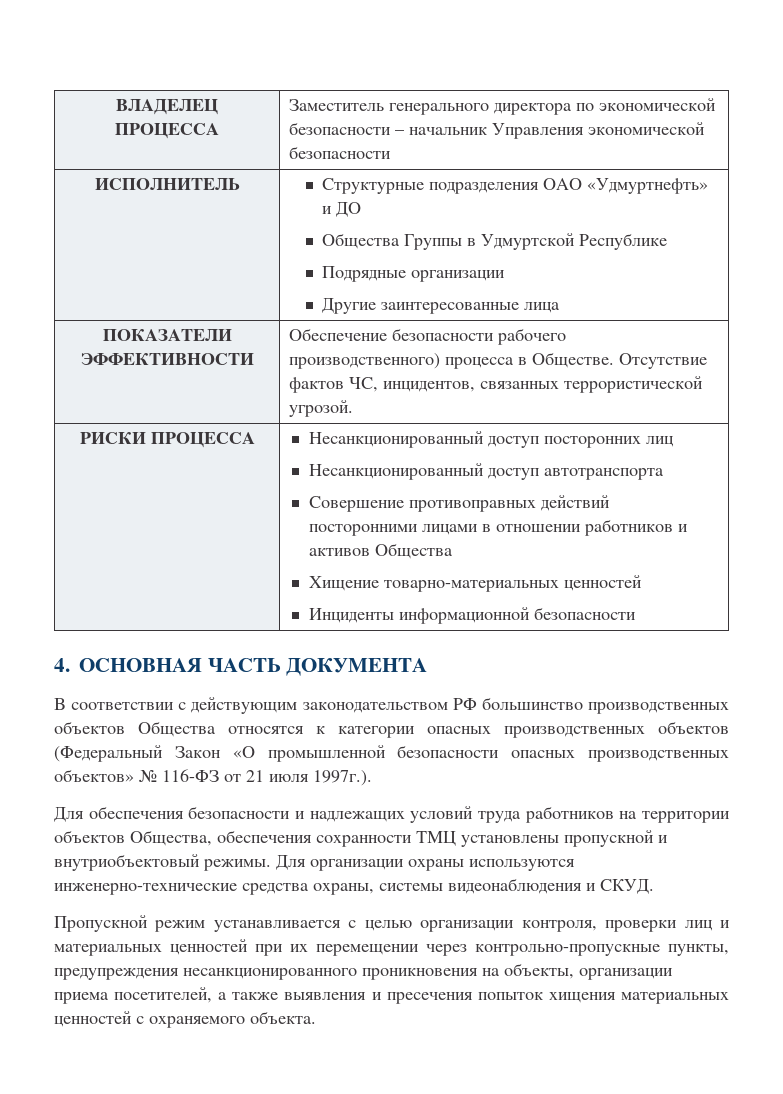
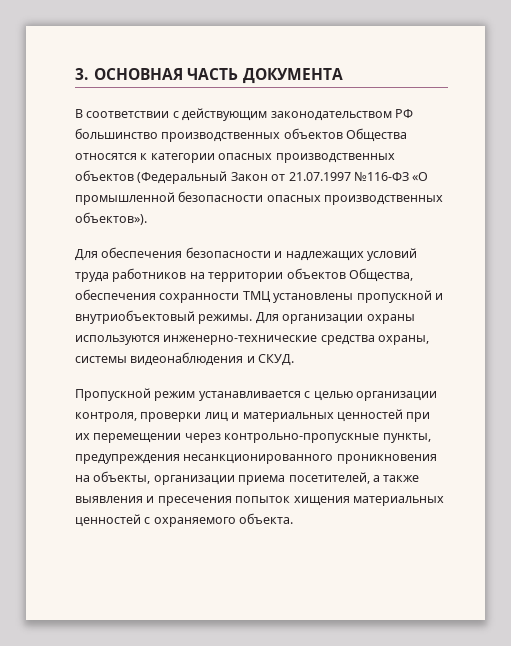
[116,99,218,115] [115,123,219,139] [288,98,716,115] [288,122,705,139] [288,146,391,159] [94,178,240,190] [321,178,708,194] [321,202,361,217] [321,233,667,250] [321,266,505,282] [321,298,560,314] [102,329,232,341] [80,353,254,365] [288,328,566,345] [288,352,707,369] [288,376,703,393] [288,400,353,417] [79,432,255,448] [308,431,674,448] [308,463,664,480] [308,495,610,512] [308,519,688,536] [308,543,453,559] [308,575,642,592] [308,607,636,624] [54,658,70,672] ВЛАДЕЛЕЦ ПРОЦЕССА | Заместитель генерального директора по экономической безопасности – начальник Управления экономической безопасности // ИСПОЛНИТЕЛЬ | Структурные подразделения ОАО «Удмуртнефть» и ДО // Общества Группы в Удмуртской Республике // Подрядные организации // Другие заинтересованные лица // ПОКАЗАТЕЛИ ЭФФЕКТИВНОСТИ | Обеспечение безопасности рабочего производственного) процесса в Обществе. Отсутствие фактов ЧС, инцидентов, связанных террористической угрозой. // РИСКИ ПРОЦЕССА | Несанкционированный доступ посторонних лиц // Несанкционированный доступ автотранспорта // Совершение противоправных действий посторонними лицами в отношении работников и активов Общества // Хищение товарно-материальных ценностей // Инциденты информационной безопасности // 4. -> [75,68,88,80] 3.
(221, 752) none -> [271,171,409,181] от 21.07.1997 №116-ФЗ
[54,769,372,786] объектов» № 116-ФЗ от 21 июля 1997г.). -> [75,212,147,225] объектов»).

